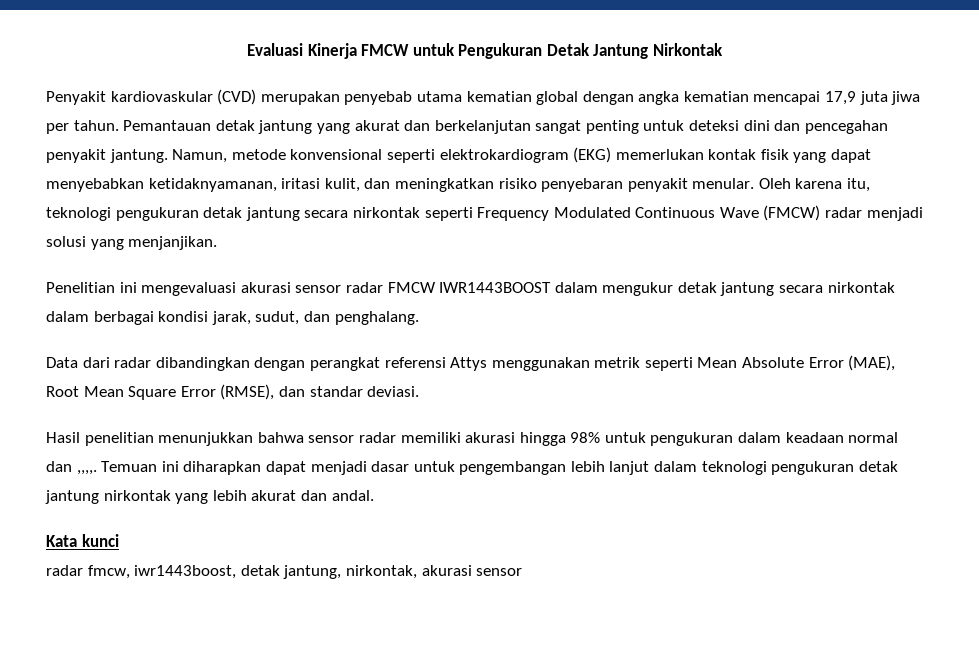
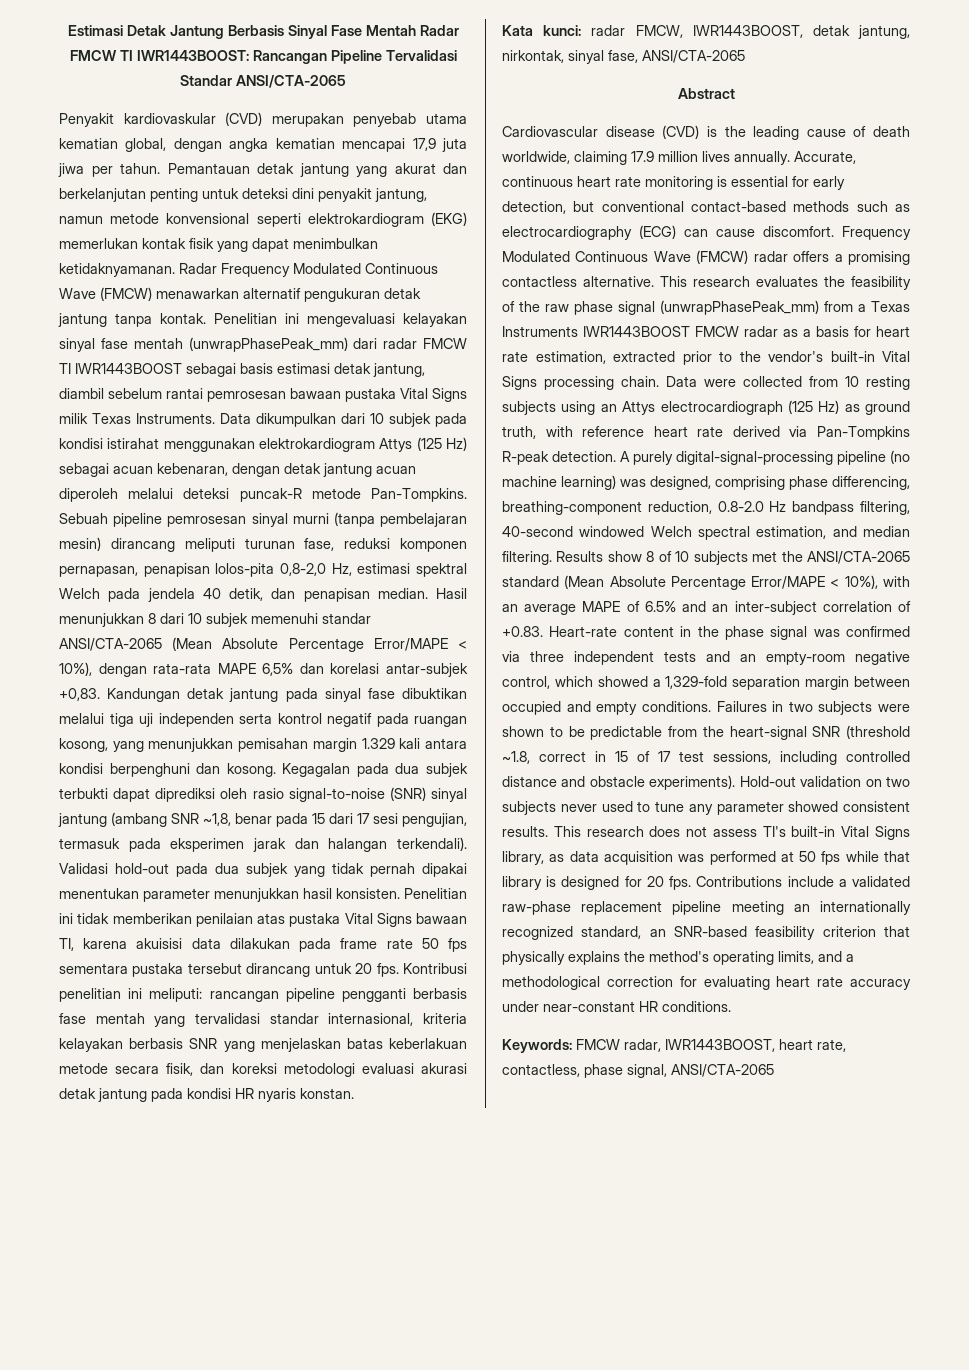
[246,43,724,59] Evaluasi Kinerja FMCW untuk Pengukuran Detak Jantung Nirkontak -> [67,25,459,39] [69,50,457,64] [180,75,346,88] Estimasi Detak Jantung Berbasis Sinyal Fase Mentah Radar FMCW TI IWR1443BOOST: Rancangan Pipeline Tervalidasi Standar ANSI/CTA-2065
[536,91,579,105] global -> [125,138,167,152] global,
[535,120,582,134] sangat -> (146, 195) none
[774,120,888,134] [46,149,228,163] dan pencegahan penyakit jantung. Namun, -> [318,188,427,202] [59,216,103,224] penyakit jantung, namun
[46,178,871,192] [46,207,473,221] menyebabkan ketidaknyamanan, iritasi kulit, dan meningkatkan risiko penyebaran penyakit menular. Oleh karena itu, teknologi pengukuran detak jantung secara nirkontak seperti -> [293,238,378,249] [59,263,438,277] [59,287,421,302] [58,313,467,327] [59,337,467,352] [59,363,425,377] [59,388,467,402] [59,413,467,427] [59,437,467,452] [59,463,416,477] [59,488,467,502] [59,512,467,527] [59,537,467,552] [59,563,468,577] [59,588,467,602] [59,613,371,627] [59,637,467,652] [59,662,468,677] [59,688,468,702] [59,713,467,727] [59,738,468,752] [59,763,468,777] [59,787,467,802] [58,812,467,827] [59,837,467,852] [59,863,467,877] [59,888,467,902] [59,913,467,927] [59,938,468,952] [59,963,467,977] [59,988,467,1002] [59,1013,467,1027] [59,1038,467,1052] [59,1063,467,1077] [59,1088,354,1102] [502,25,910,39] [502,50,745,64] [677,88,735,99] [502,125,910,140] [502,151,856,165] [502,176,845,190] [502,201,910,214] [502,225,834,240] menimbulkan ketidaknyamanan. Radar Frequency Modulated Continuous Wave (FMCW) menawarkan alternatif pengukuran detak jantung tanpa kontak. Penelitian ini mengevaluasi kelayakan sinyal fase mentah (unwrapPhasePeak_mm) dari radar FMCW TI IWR1443BOOST sebagai basis estimasi detak jantung, diambil sebelum rantai pemrosesan bawaan pustaka Vital Signs milik Texas Instruments. Data dikumpulkan dari 10 subjek pada kondisi istirahat menggunakan elektrokardiogram Attys (125 Hz) sebagai acuan kebenaran, dengan detak jantung acuan diperoleh melalui deteksi puncak-R metode Pan-Tompkins. Sebuah pipeline pemrosesan sinyal murni (tanpa pembelajaran mesin) dirancang meliputi turunan fase, reduksi komponen pernapasan, penapisan lolos-pita 0,8-2,0 Hz, estimasi spektral Welch pada jendela 40 detik, dan penapisan median. Hasil menunjukkan 8 dari 10 subjek memenuhi standar ANSI/CTA-2065 (Mean Absolute Percentage Error/MAPE < 10%), dengan rata-rata MAPE 6,5% dan korelasi antar-subjek +0,83. Kandungan detak jantung pada sinyal fase dibuktikan melalui tiga uji independen serta kontrol negatif pada ruangan kosong, yang menunjukkan pemisahan margin 1.329 kali antara kondisi berpenghuni dan kosong. Kegagalan pada dua subjek terbukti dapat diprediksi oleh rasio signal-to-noise (SNR) sinyal jantung (ambang SNR ~1,8, benar pada 15 dari 17 sesi pengujian, termasuk pada eksperimen jarak dan halangan terkendali). Validasi hold-out pada dua subjek yang tidak pernah dipakai menentukan parameter menunjukkan hasil konsisten. Penelitian ini tidak memberikan penilaian atas pustaka Vital Signs bawaan TI, karena akuisisi data dilakukan pada frame rate 50 fps sementara pustaka tersebut dirancang untuk 20 fps. Kontribusi penelitian ini meliputi: rancangan pipeline pengganti berbasis fase mentah yang tervalidasi standar internasional, kriteria kelayakan berbasis SNR yang menjelaskan batas keberlakuan metode secara fisik, dan koreksi metodologi evaluasi akurasi detak jantung pada kondisi HR nyaris konstan. // Kata kunci: radar FMCW, IWR1443BOOST, detak jantung, nirkontak, sinyal fase, ANSI/CTA-2065 // Abstract // Cardiovascular disease (CVD) is the leading cause of death worldwide, claiming 17.9 million lives annually. Accurate, continuous heart rate monitoring is essential for early detection, but conventional contact-based methods such as electrocardiography (ECG) can cause discomfort.
[866,207,923,221] [46,236,218,250] [46,282,895,296] [46,311,419,325] [46,355,896,371] [46,384,420,400] [46,432,899,446] [46,461,898,475] [45,490,374,504] [46,534,119,547] [46,565,523,579] menjadi solusi yang menjanjikan. // Penelitian ini mengevaluasi akurasi sensor radar FMCW IWR1443BOOST dalam mengukur detak jantung secara nirkontak dalam berbagai kondisi jarak, sudut, dan penghalang. // Data dari radar dibandingkan dengan perangkat referensi Attys menggunakan metrik seperti Mean Absolute Error (MAE), Root Mean Square Error (RMSE), dan standar deviasi. // Hasil penelitian menunjukkan bahwa sensor radar memiliki akurasi hingga 98% untuk pengukuran dalam keadaan normal dan ,,,,. Temuan ini diharapkan dapat menjadi dasar untuk pengembangan lebih lanjut dalam teknologi pengukuran detak jantung nirkontak yang lebih akurat dan andal. // Kata kunci // radar fmcw, iwr1443boost, detak jantung, nirkontak, akurasi sensor -> [793,251,910,265] [502,276,911,290] [502,300,910,315] [502,326,910,337] [502,351,910,365] [502,376,910,390] [502,400,910,415] [502,426,910,440] [502,450,910,465] [502,475,910,490] [502,501,910,515] [502,526,910,540] [502,551,911,565] [502,575,910,590] [502,601,911,615] [502,626,910,640] [502,651,910,665] [502,676,910,690] [502,701,910,715] [502,725,910,740] [502,751,910,765] [502,775,910,790] [502,801,910,815] [502,826,910,840] [502,851,910,865] [502,876,910,890] [502,901,911,915] [502,926,910,940] [502,951,854,965] [502,976,911,990] [502,1001,731,1012] [502,1039,846,1053] [502,1064,774,1078] offers a promising contactless alternative. This research evaluates the feasibility of the raw phase signal (unwrapPhasePeak_mm) from a Texas Instruments IWR1443BOOST FMCW radar as a basis for heart rate estimation, extracted prior to the vendor's built-in Vital Signs processing chain. Data were collected from 10 resting subjects using an Attys electrocardiograph (125 Hz) as ground truth, with reference heart rate derived via Pan-Tompkins R-peak detection. A purely digital-signal-processing pipeline (no machine learning) was designed, comprising phase differencing, breathing-component reduction, 0.8-2.0 Hz bandpass filtering, 40-second windowed Welch spectral estimation, and median filtering. Results show 8 of 10 subjects met the ANSI/CTA-2065 standard (Mean Absolute Percentage Error/MAPE < 10%), with an average MAPE of 6.5% and an inter-subject correlation of +0.83. Heart-rate content in the phase signal was confirmed via three independent tests and an empty-room negative control, which showed a 1,329-fold separation margin between occupied and empty conditions. Failures in two subjects were shown to be predictable from the heart-signal SNR (threshold ~1.8, correct in 15 of 17 test sessions, including controlled distance and obstacle experiments). Hold-out validation on two subjects never used to tune any parameter showed consistent results. This research does not assess TI's built-in Vital Signs library, as data acquisition was performed at 50 fps while that library is designed for 20 fps. Contributions include a validated raw-phase replacement pipeline meeting an internationally recognized standard, an SNR-based feasibility criterion that physically explains the method's operating limits, and a methodological correction for evaluating heart rate accuracy under near-constant HR conditions. // Keywords: FMCW radar, IWR1443BOOST, heart rate, contactless, phase signal, ANSI/CTA-2065

